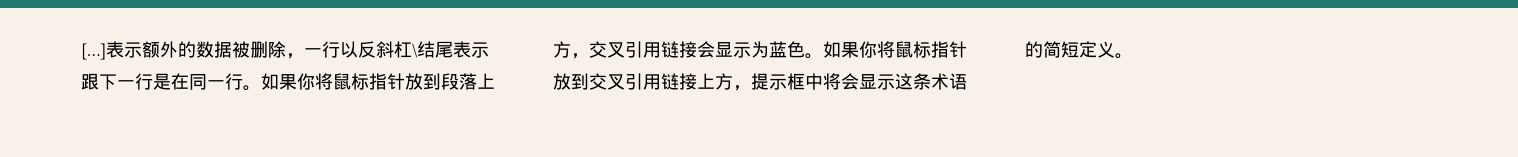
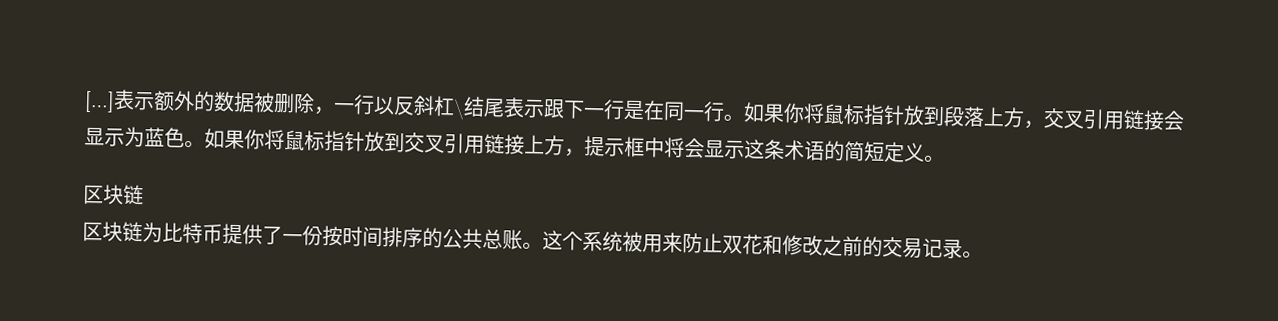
(1133, 56) none -> [83,184,144,206] [82,221,983,259] // 区块链 // 区块链为比特币提供了一份按时间排序的公共总账。这个系统被用来防止双花和修改之前的交易记录。

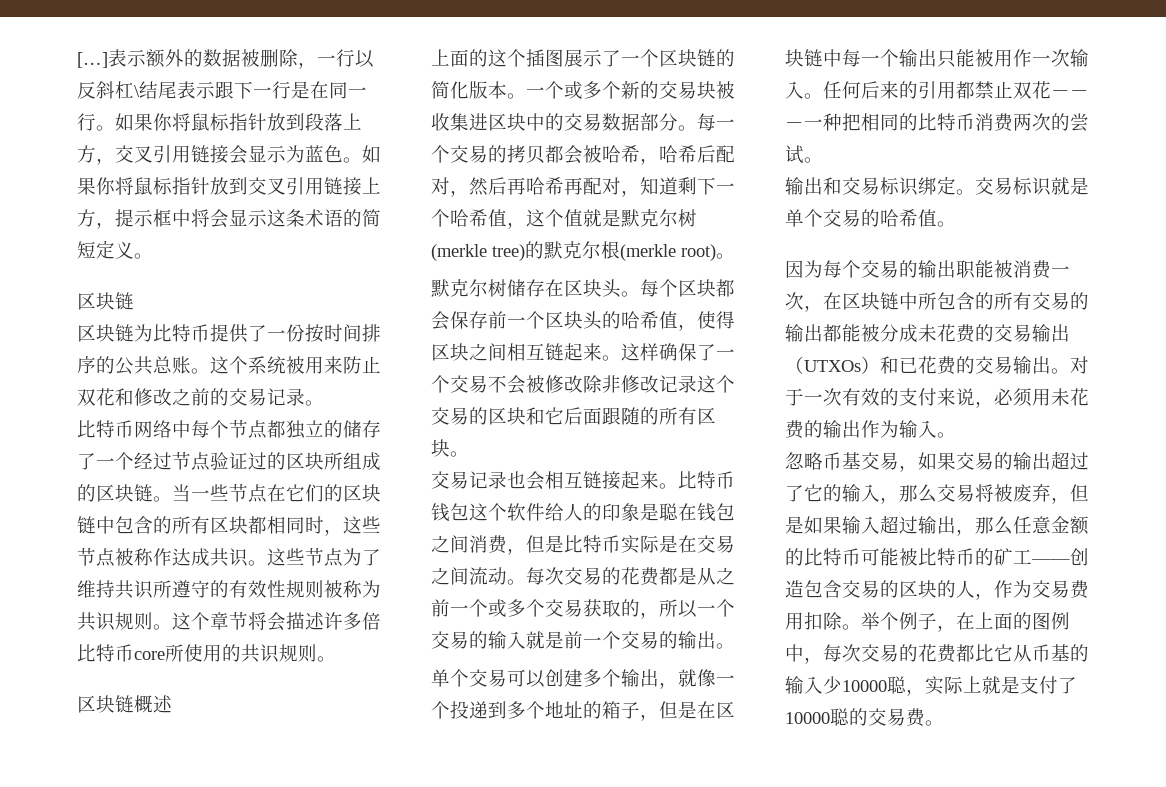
(983, 254) none -> [77,419,381,439] [77,451,381,471] [77,483,381,503] [77,516,381,536] [77,547,381,567] [77,580,381,599] [77,611,381,631] [77,644,336,663] [77,695,172,713] [431,49,735,67] [431,81,735,99] [431,113,735,131] [431,145,735,165] [431,177,735,197] [431,209,697,229] [431,241,735,261] [431,279,735,298] [431,311,735,331] [431,343,735,361] [431,375,735,394] [431,407,716,425] [431,439,469,457] [431,471,735,490] [431,503,735,522] [431,535,735,555] [431,567,735,586] [431,599,735,619] [431,631,735,649] [431,669,735,689] [431,701,735,721] [785,49,1089,68] [785,81,1089,99] [785,113,1089,132] [785,145,823,164] [785,176,1089,196] [785,209,956,227] [785,260,1070,279] [785,292,1089,312] [785,324,1070,343] [785,356,1089,375] [785,388,1089,408] [785,420,956,439] [785,451,1089,472] [785,484,1089,504] [785,515,1089,536] [785,548,1089,566] [785,580,1089,600] [785,612,1070,632] [785,644,1089,664] [785,676,1077,696] [785,708,944,727] // 比特币网络中每个节点都独立的储存了一个经过节点验证过的区块所组成的区块链。当一些节点在它们的区块链中包含的所有区块都相同时，这些节点被称作达成共识。这些节点为了维持共识所遵守的有效性规则被称为共识规则。这个章节将会描述许多倍比特币core所使用的共识规则。 // 区块链概述 // 上面的这个插图展示了一个区块链的简化版本。一个或多个新的交易块被收集进区块中的交易数据部分。每一个交易的拷贝都会被哈希，哈希后配对，然后再哈希再配对，知道剩下一个哈希值，这个值就是默克尔树(merkle tree)的默克尔根(merkle root)。 // 默克尔树储存在区块头。每个区块都会保存前一个区块头的哈希值，使得区块之间相互链起来。这样确保了一个交易不会被修改除非修改记录这个交易的区块和它后面跟随的所有区块。 // 交易记录也会相互链接起来。比特币钱包这个软件给人的印象是聪在钱包之间消费，但是比特币实际是在交易之间流动。每次交易的花费都是从之前一个或多个交易获取的，所以一个交易的输入就是前一个交易的输出。 // 单个交易可以创建多个输出，就像一个投递到多个地址的箱子，但是在区块链中每一个输出只能被用作一次输入。任何后来的引用都禁止双花－－－一种把相同的比特币消费两次的尝试。 // 输出和交易标识绑定。交易标识就是单个交易的哈希值。 // 因为每个交易的输出职能被消费一次，在区块链中所包含的所有交易的输出都能被分成未花费的交易输出（UTXOs）和已花费的交易输出。对于一次有效的支付来说，必须用未花费的输出作为输入。 // 忽略币基交易，如果交易的输出超过了它的输入，那么交易将被废弃，但是如果输入超过输出，那么任意金额的比特币可能被比特币的矿工——创造包含交易的区块的人，作为交易费用扣除。举个例子，在上面的图例中，每次交易的花费都比它从币基的输入少10000聪，实际上就是支付了10000聪的交易费。

